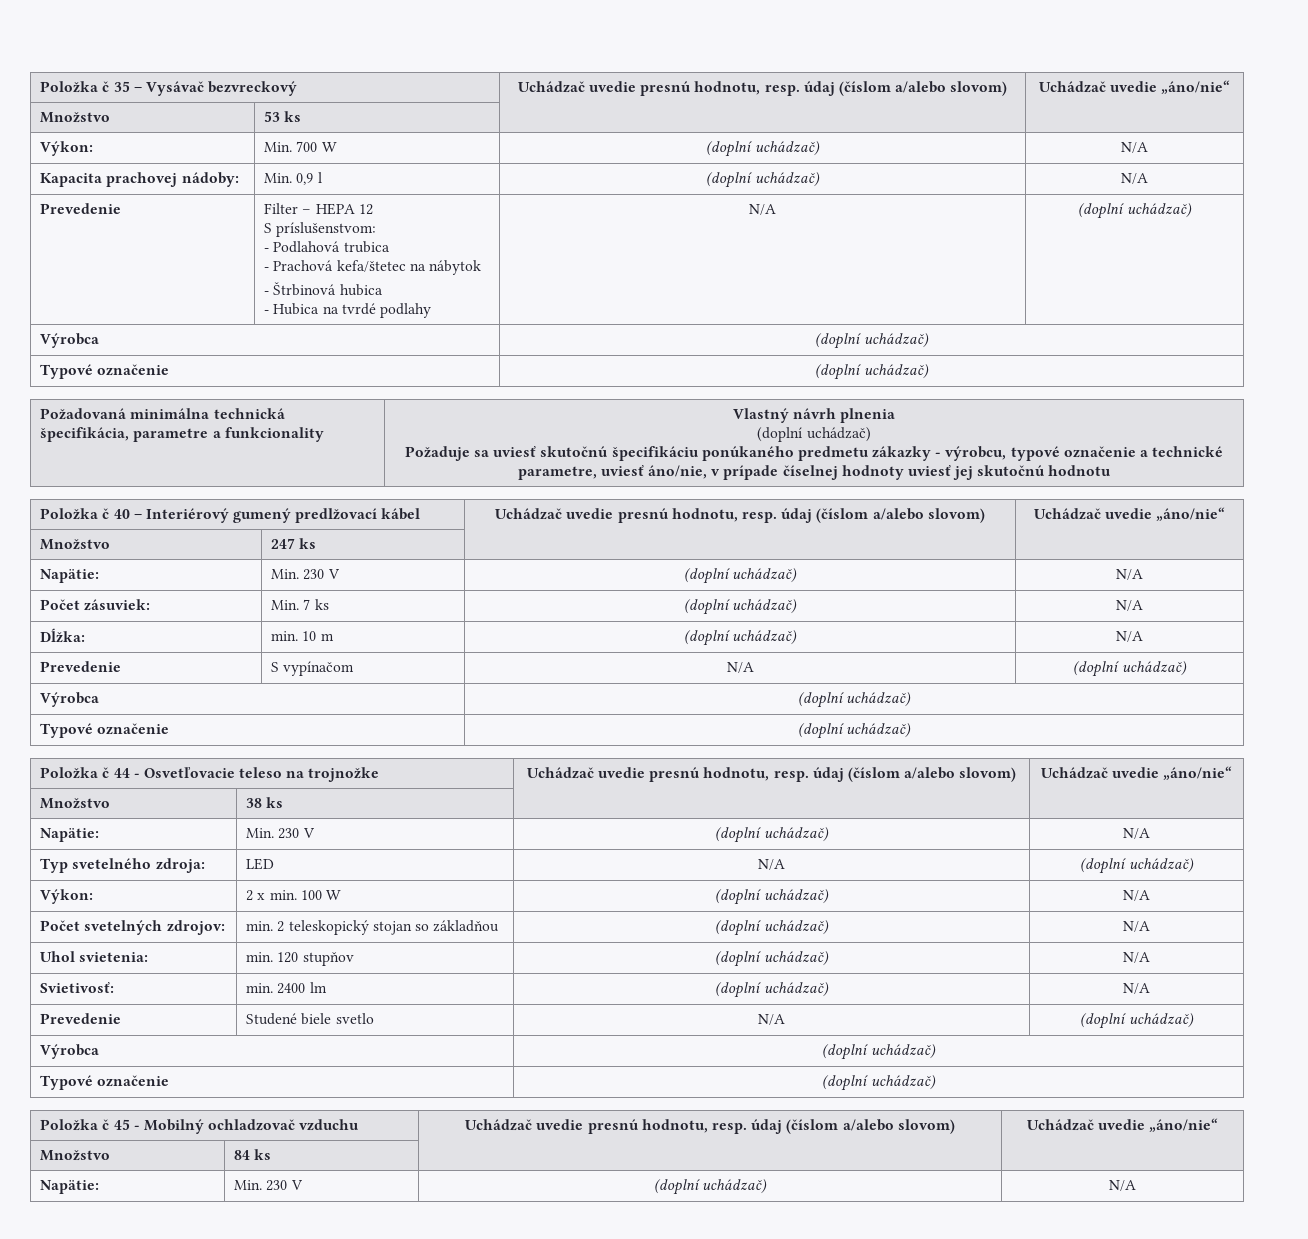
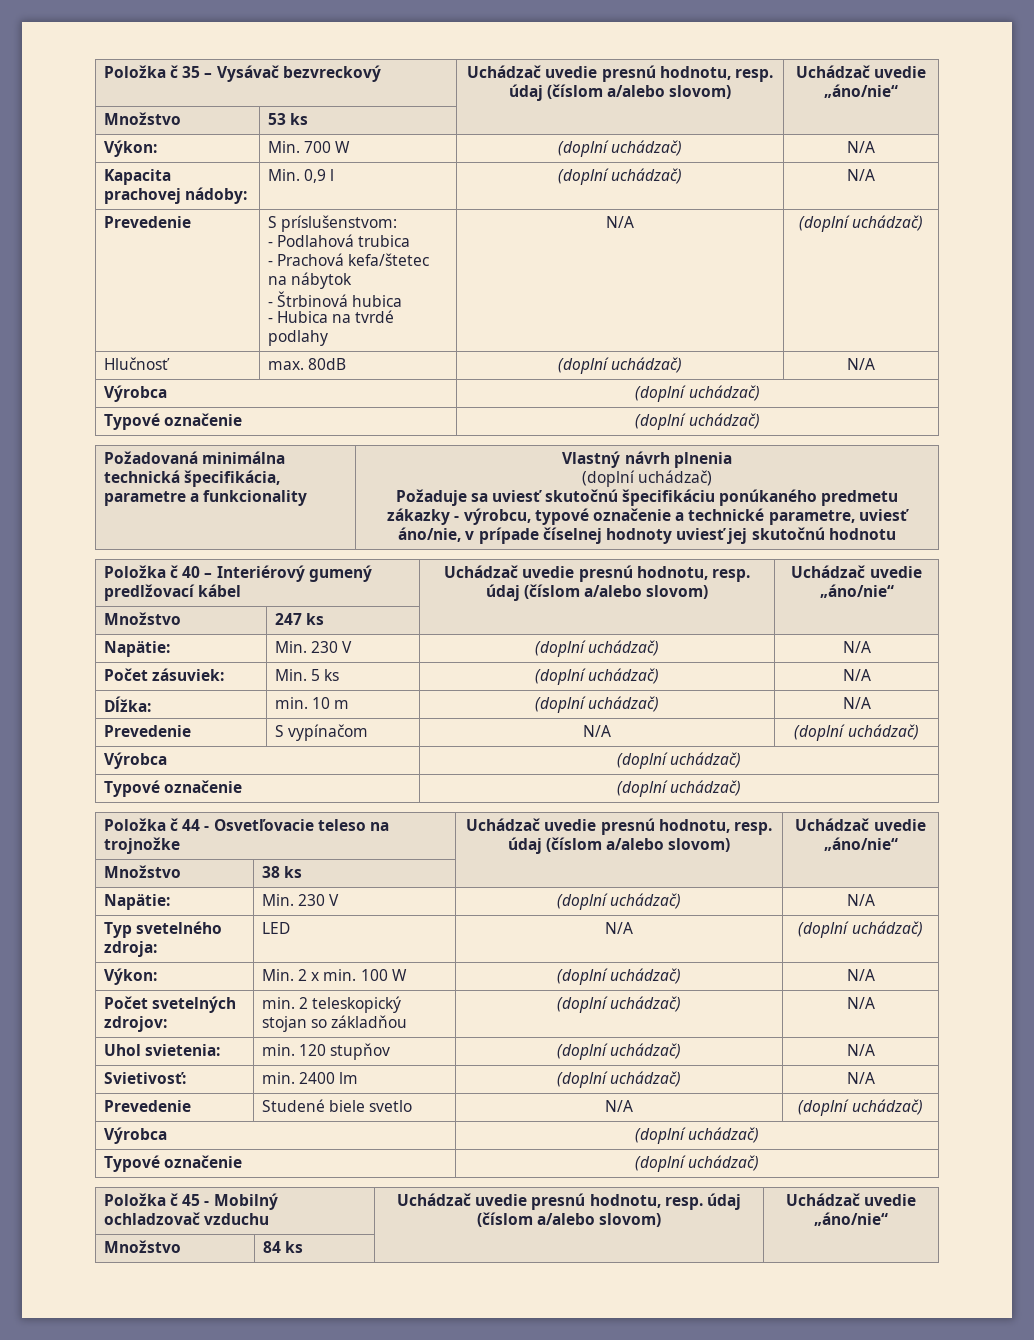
[264,203,373,215] Filter – HEPA 12 // -> (191, 222) none
(1192, 210) none -> [103,357,170,370] [267,358,347,370] [557,357,683,374] [847,358,875,370] // Hlučnosť | max. 80dB | (doplní uchádzač) | N/A
[303,599,311,610] 7 -> [311,669,321,681] 5
(94, 896) none -> [261,969,294,981] Min.
[40,1180,100,1194] [234,1180,303,1191] [653,1179,768,1195] [1109,1180,1136,1191] // Napätie: | Min. 230 V | (doplní uchádzač) | N/A -> (304, 1247) none

